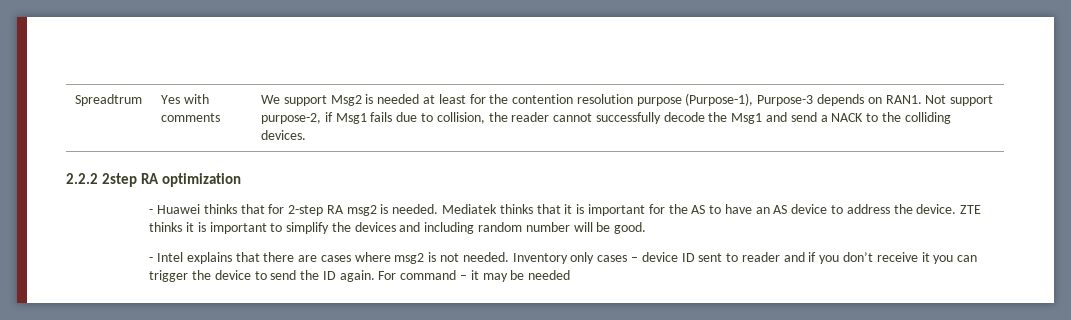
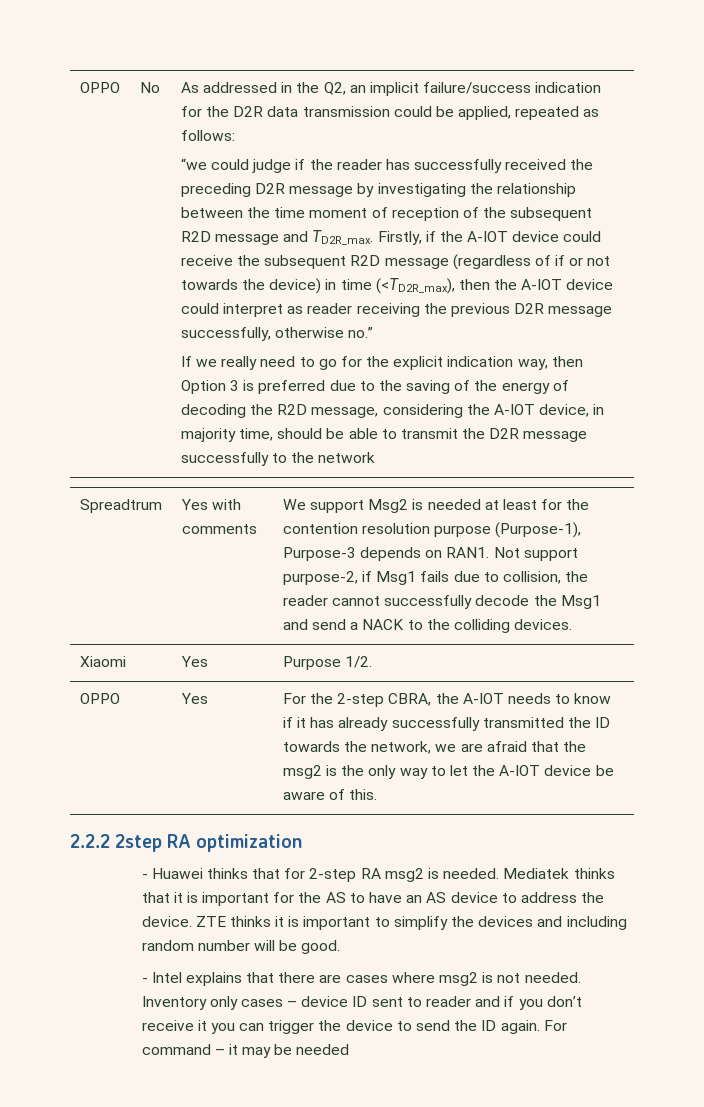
(75, 100) none -> [79,82,120,93] [139,82,160,93] [180,82,602,96] [180,106,600,120] [180,130,235,141] [180,158,594,173] [180,183,576,197] [180,207,593,221] [180,230,602,245] [180,254,611,270] [180,278,614,294] [180,303,613,317] [180,327,374,341] [180,356,583,370] [180,380,569,394] [180,404,605,418] [180,428,588,442] [180,452,376,466] OPPO | No | As addressed in the Q2, an implicit failure/success indication for the D2R data transmission could be applied, repeated as follows: // “we could judge if the reader has successfully received the preceding D2R message by investigating the relationship between the time moment of reception of the subsequent R2D message and TD2R_max. Firstly, if the A-IOT device could receive the subsequent R2D message (regardless of if or not towards the device) in time (<TD2R_max), then the A-IOT device could interpret as reader receiving the previous D2R message successfully, otherwise no.” // If we really need to go for the explicit indication way, then Option 3 is preferred due to the saving of the energy of decoding the R2D message, considering the A-IOT device, in majority time, should be able to transmit the D2R message successfully to the network //
(307, 135) none -> [79,656,126,667] [180,656,208,667] [282,656,372,670] [79,693,120,704] [180,693,208,704] [282,693,612,707] [282,717,611,731] [282,741,587,754] [282,765,614,779] [282,789,378,800] // Xiaomi | Yes | Purpose 1/2. // OPPO | Yes | For the 2-step CBRA, the A-IOT needs to know if it has already successfully transmitted the ID towards the network, we are afraid that the msg2 is the only way to let the A-IOT device be aware of this.

